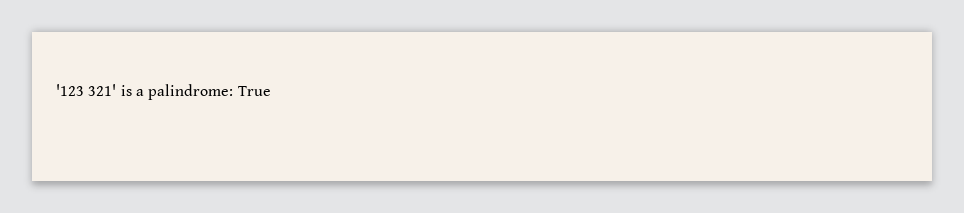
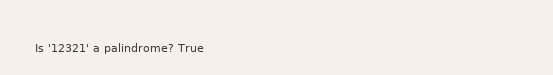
[56,84,234,100] '123 321' is a palindrome: -> [35,43,174,54] Is '12321' a palindrome?

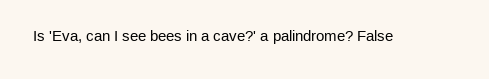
[48,44,89,52] '12321' -> [49,30,257,43] 'Eva, can I see bees in a cave?'
[177,44,204,52] True -> [356,30,393,41] False

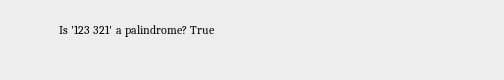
[49,30,257,43] 'Eva, can I see bees in a cave?' -> [71,25,113,34] '123 321'
[356,30,393,41] False -> [190,26,216,34] True

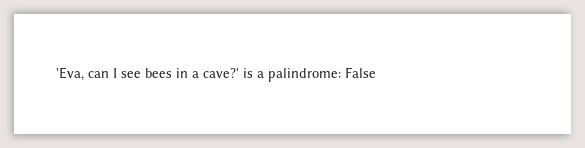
[59,25,216,37] Is '123 321' a palindrome? True -> [56,67,376,82] 'Eva, can I see bees in a cave?' is a palindrome: False

